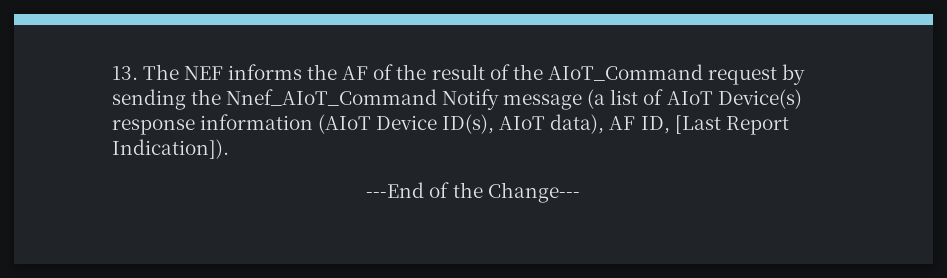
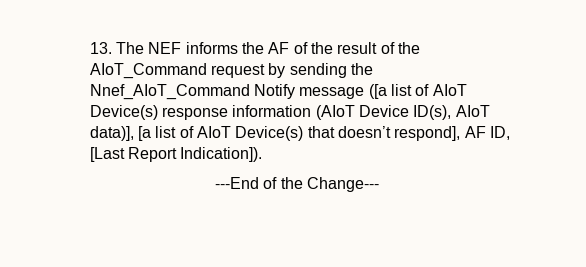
[587,89,606,109] (a -> [368,84,387,99] ([a
[550,114,605,134] data), -> [89,126,461,141] data)], [a list of AIoT Device(s) that doesn’t respond],

